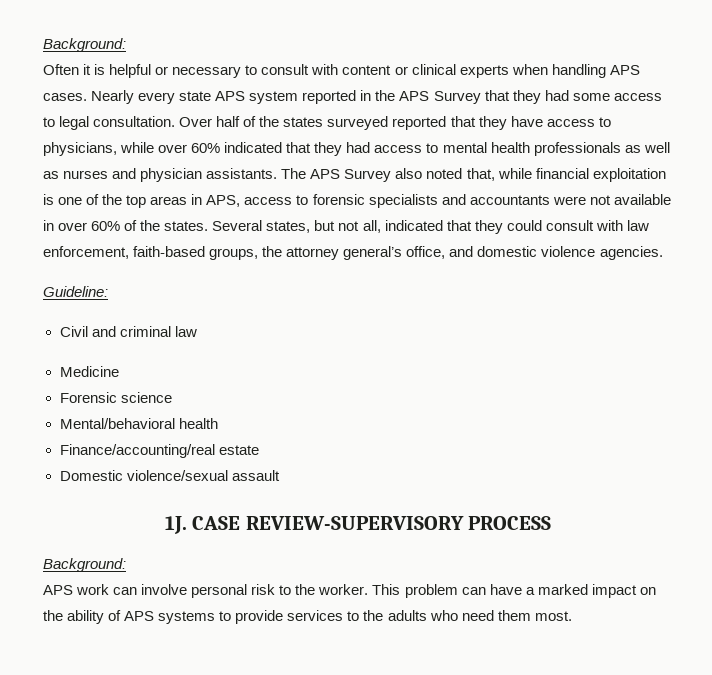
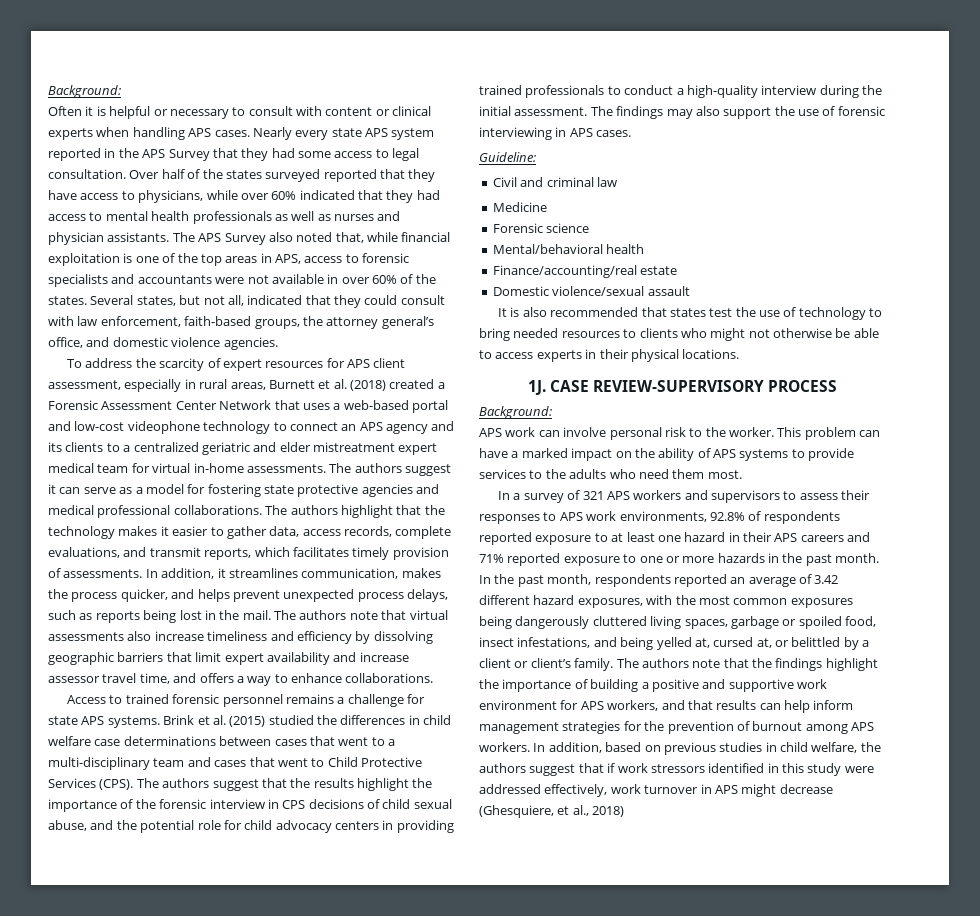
(663, 253) none -> [67,358,406,371] [48,379,445,392] [48,400,448,413] [48,421,455,434] [48,442,438,455] [48,463,451,476] [48,484,440,497] [48,505,445,518] [48,526,452,539] [48,547,449,560] [48,568,441,579] [48,589,448,602] [48,610,448,623] [48,631,433,644] [48,652,409,665] [48,673,434,686] [67,694,426,707] [48,715,452,728] [48,736,395,746] [48,757,422,770] [48,778,433,791] [48,799,452,812] [48,820,454,833] [479,85,882,98] [479,106,885,119] [479,127,632,140] // To address the scarcity of expert resources for APS client assessment, especially in rural areas, Burnett et al. (2018) created a Forensic Assessment Center Network that uses a web-based portal and low-cost videophone technology to connect an APS agency and its clients to a centralized geriatric and elder mistreatment expert medical team for virtual in-home assessments. The authors suggest it can serve as a model for fostering state protective agencies and medical professional collaborations. The authors highlight that the technology makes it easier to gather data, access records, complete evaluations, and transmit reports, which facilitates timely provision of assessments. In addition, it streamlines communication, makes the process quicker, and helps prevent unexpected process delays, such as reports being lost in the mail. The authors note that virtual assessments also increase timeliness and efficiency by dissolving geographic barriers that limit expert availability and increase assessor travel time, and offers a way to enhance collaborations. // Access to trained forensic personnel remains a challenge for state APS systems. Brink et al. (2015) studied the differences in child welfare case determinations between cases that went to a multi-disciplinary team and cases that went to Child Protective Services (CPS). The authors suggest that the results highlight the importance of the forensic interview in CPS decisions of child sexual abuse, and the potential role for child advocacy centers in providing trained professionals to conduct a high-quality interview during the initial assessment. The findings may also support the use of forensic interviewing in APS cases.
(280, 475) none -> [498,307,883,320] [479,328,879,341] [479,349,740,362] // It is also recommended that states test the use of technology to bring needed resources to clients who might not otherwise be able to access experts in their physical locations.
(572, 616) none -> [498,490,871,503] [479,511,840,524] [479,532,871,545] [479,553,880,566] [479,574,839,587] [479,595,853,608] [479,616,876,629] [479,637,870,650] [479,658,878,671] [479,679,827,692] [479,700,854,713] [479,721,874,734] [479,742,881,755] [479,763,874,776] [479,784,833,797] [479,805,625,818] // In a survey of 321 APS workers and supervisors to assess their responses to APS work environments, 92.8% of respondents reported exposure to at least one hazard in their APS careers and 71% reported exposure to one or more hazards in the past month. In the past month, respondents reported an average of 3.42 different hazard exposures, with the most common exposures being dangerously cluttered living spaces, garbage or spoiled food, insect infestations, and being yelled at, cursed at, or belittled by a client or client’s family. The authors note that the findings highlight the importance of building a positive and supportive work environment for APS workers, and that results can help inform management strategies for the prevention of burnout among APS workers. In addition, based on previous studies in child welfare, the authors suggest that if work stressors identified in this study were addressed effectively, work turnover in APS might decrease (Ghesquiere, et al., 2018)

